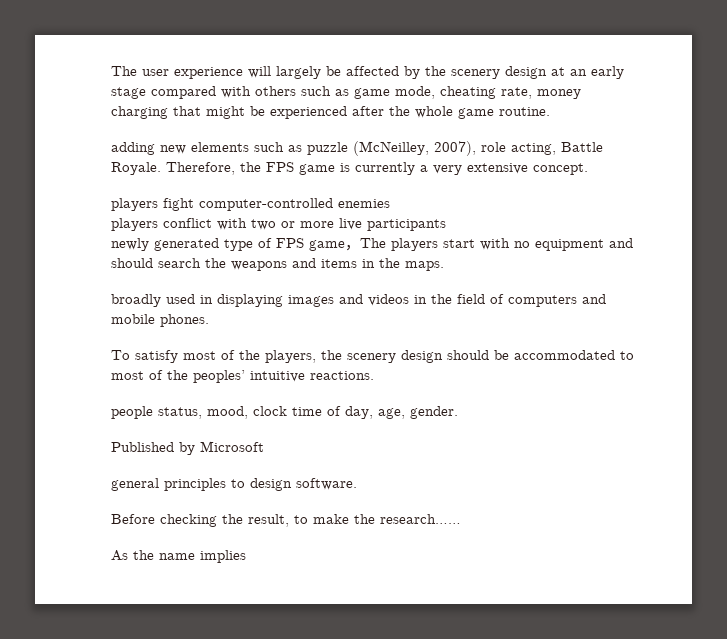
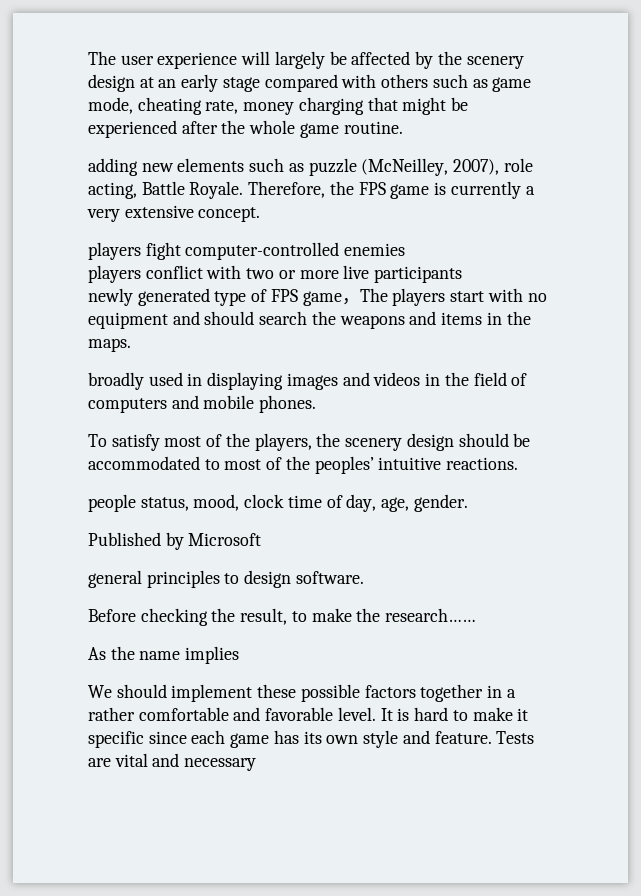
(246, 556) none -> [88,684,516,702] [88,707,529,721] [88,730,535,748] [88,753,257,771] // We should implement these possible factors together in a rather comfortable and favorable level. It is hard to make it specific since each game has its own style and feature. Tests are vital and necessary

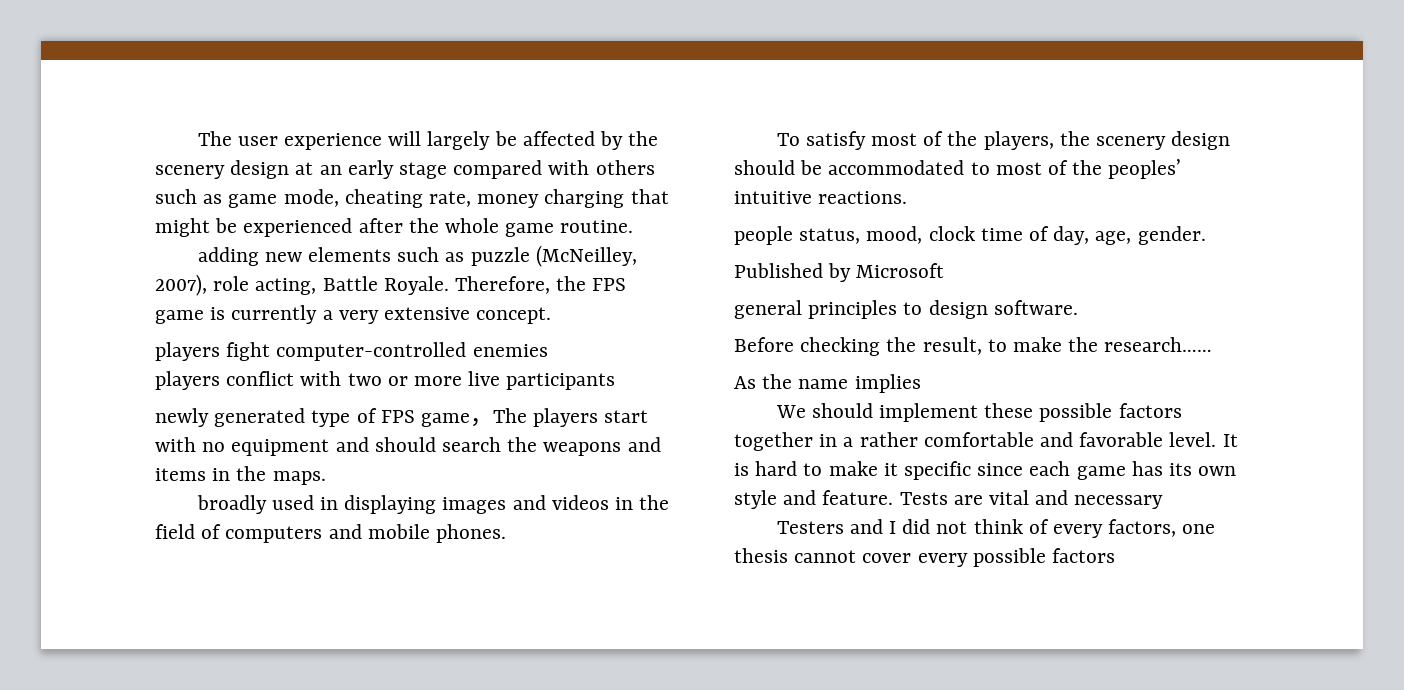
(257, 764) none -> [776,519,1216,538] [734,548,1116,567] // Testers and I did not think of every factors, one thesis cannot cover every possible factors

